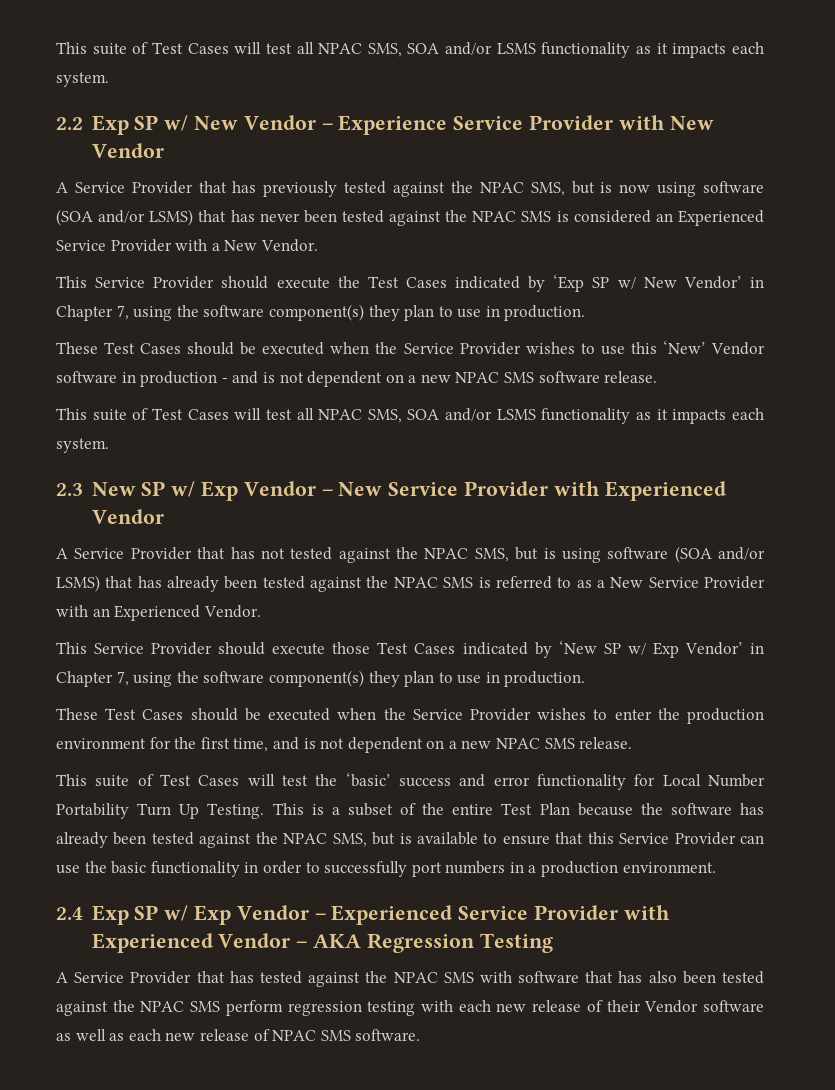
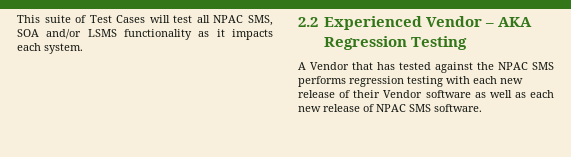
[91,115,714,135] [91,143,164,158] [56,181,765,197] [56,209,764,226] [56,239,318,252] [56,274,764,292] [56,304,586,321] [56,340,766,355] [56,371,658,387] [56,408,764,424] [56,438,109,453] [56,481,726,501] [91,509,164,524] [56,546,765,563] [56,575,766,592] [56,605,261,621] [56,640,765,658] [56,670,586,687] [56,708,764,724] [56,737,633,753] [56,772,766,790] [56,803,764,819] [56,832,764,848] [56,861,716,877] [56,905,670,925] Exp SP w/ New Vendor – Experience Service Provider with New Vendor // A Service Provider that has previously tested against the NPAC SMS, but is now using software (SOA and/or LSMS) that has never been tested against the NPAC SMS is considered an Experienced Service Provider with a New Vendor. // This Service Provider should execute the Test Cases indicated by ‘Exp SP w/ New Vendor’ in Chapter 7, using the software component(s) they plan to use in production. // These Test Cases should be executed when the Service Provider wishes to use this ‘New’ Vendor software in production - and is not dependent on a new NPAC SMS software release. // This suite of Test Cases will test all NPAC SMS, SOA and/or LSMS functionality as it impacts each system. // 2.3 New SP w/ Exp Vendor – New Service Provider with Experienced Vendor // A Service Provider that has not tested against the NPAC SMS, but is using software (SOA and/or LSMS) that has already been tested against the NPAC SMS is referred to as a New Service Provider with an Experienced Vendor. // This Service Provider should execute those Test Cases indicated by ‘New SP w/ Exp Vendor’ in Chapter 7, using the software component(s) they plan to use in production. // These Test Cases should be executed when the Service Provider wishes to enter the production environment for the first time, and is not dependent on a new NPAC SMS release. // This suite of Test Cases will test the ‘basic’ success and error functionality for Local Number Portability Turn Up Testing. This is a subset of the entire Test Plan because the software has already been tested against the NPAC SMS, but is available to ensure that this Service Provider can use the basic functionality in order to successfully port numbers in a production environment. // 2.4 Exp SP w/ Exp Vendor – Experienced Service Provider with -> (318, 22) none
[74,971,192,984] Service Provider -> [310,62,349,70] Vendor
[479,971,764,984] [56,1000,283,1016] with software that has also been tested against the NPAC SMS perform -> [298,76,346,87] performs

